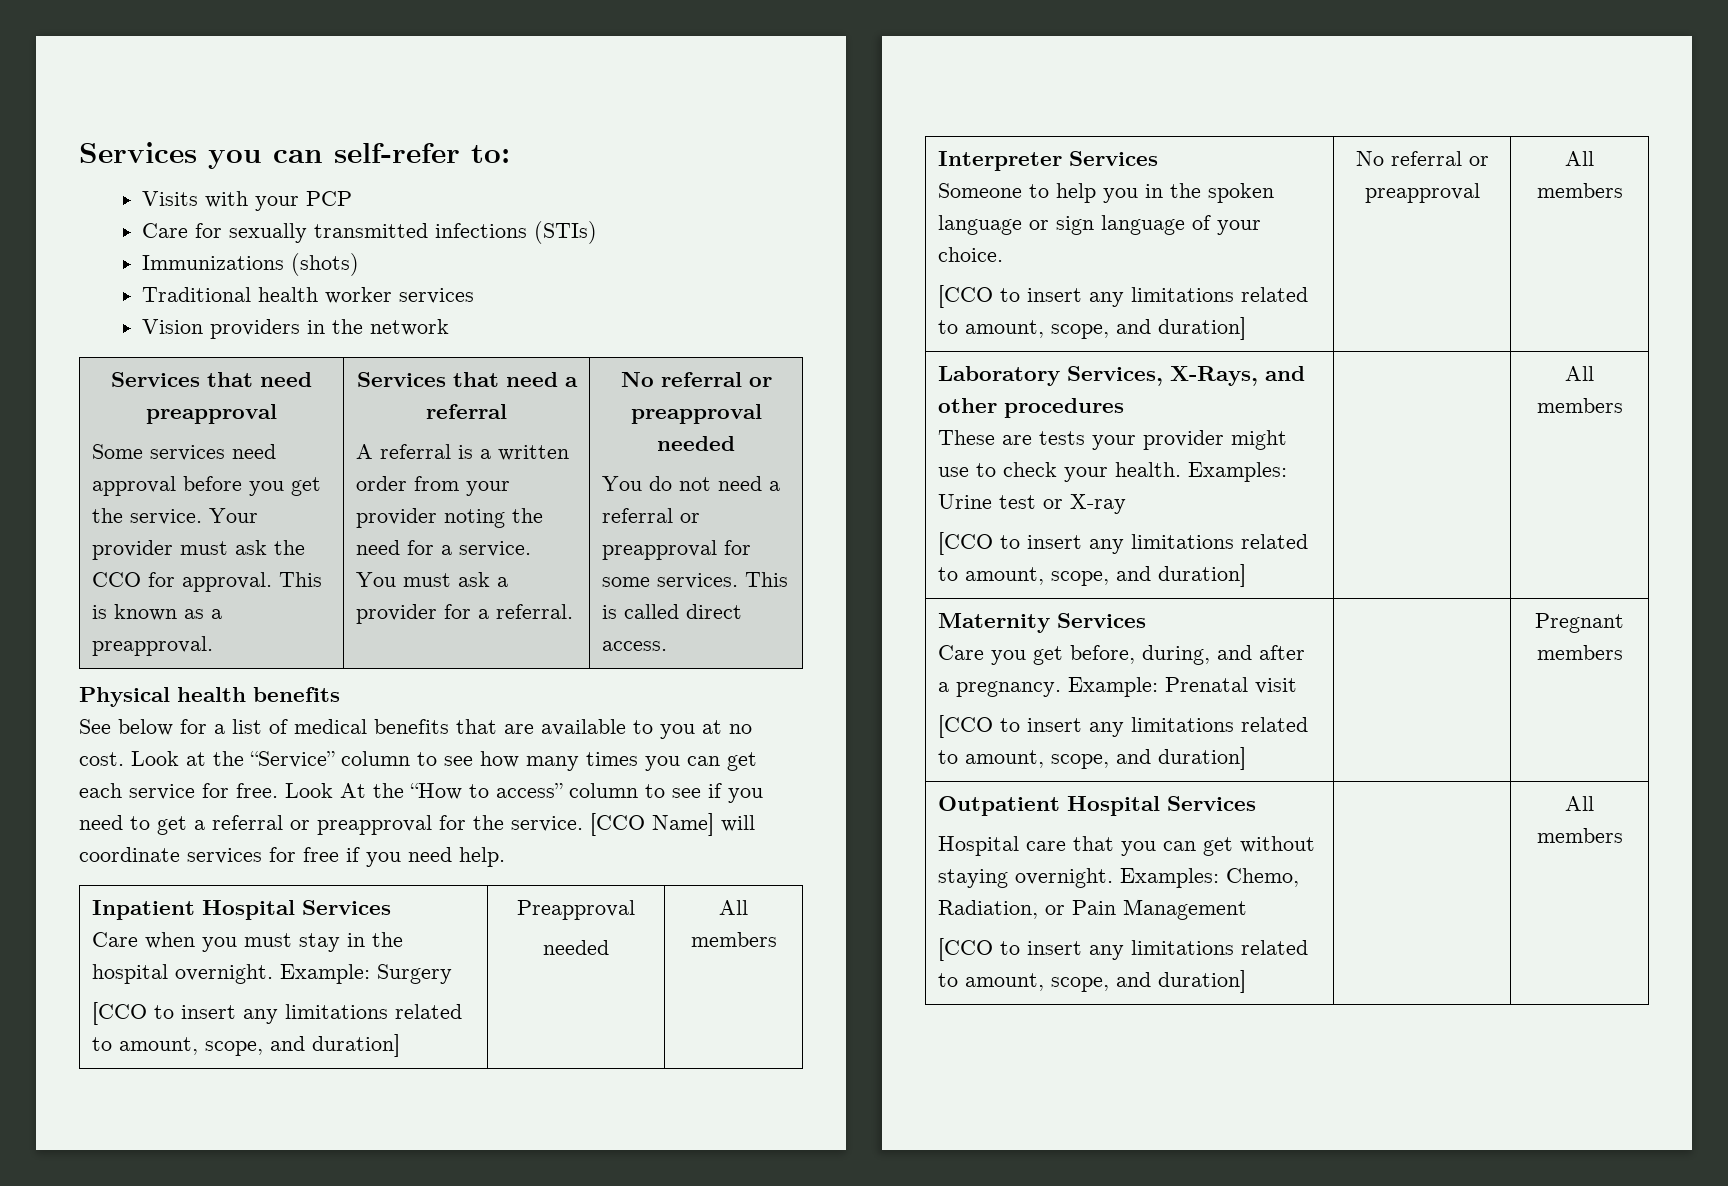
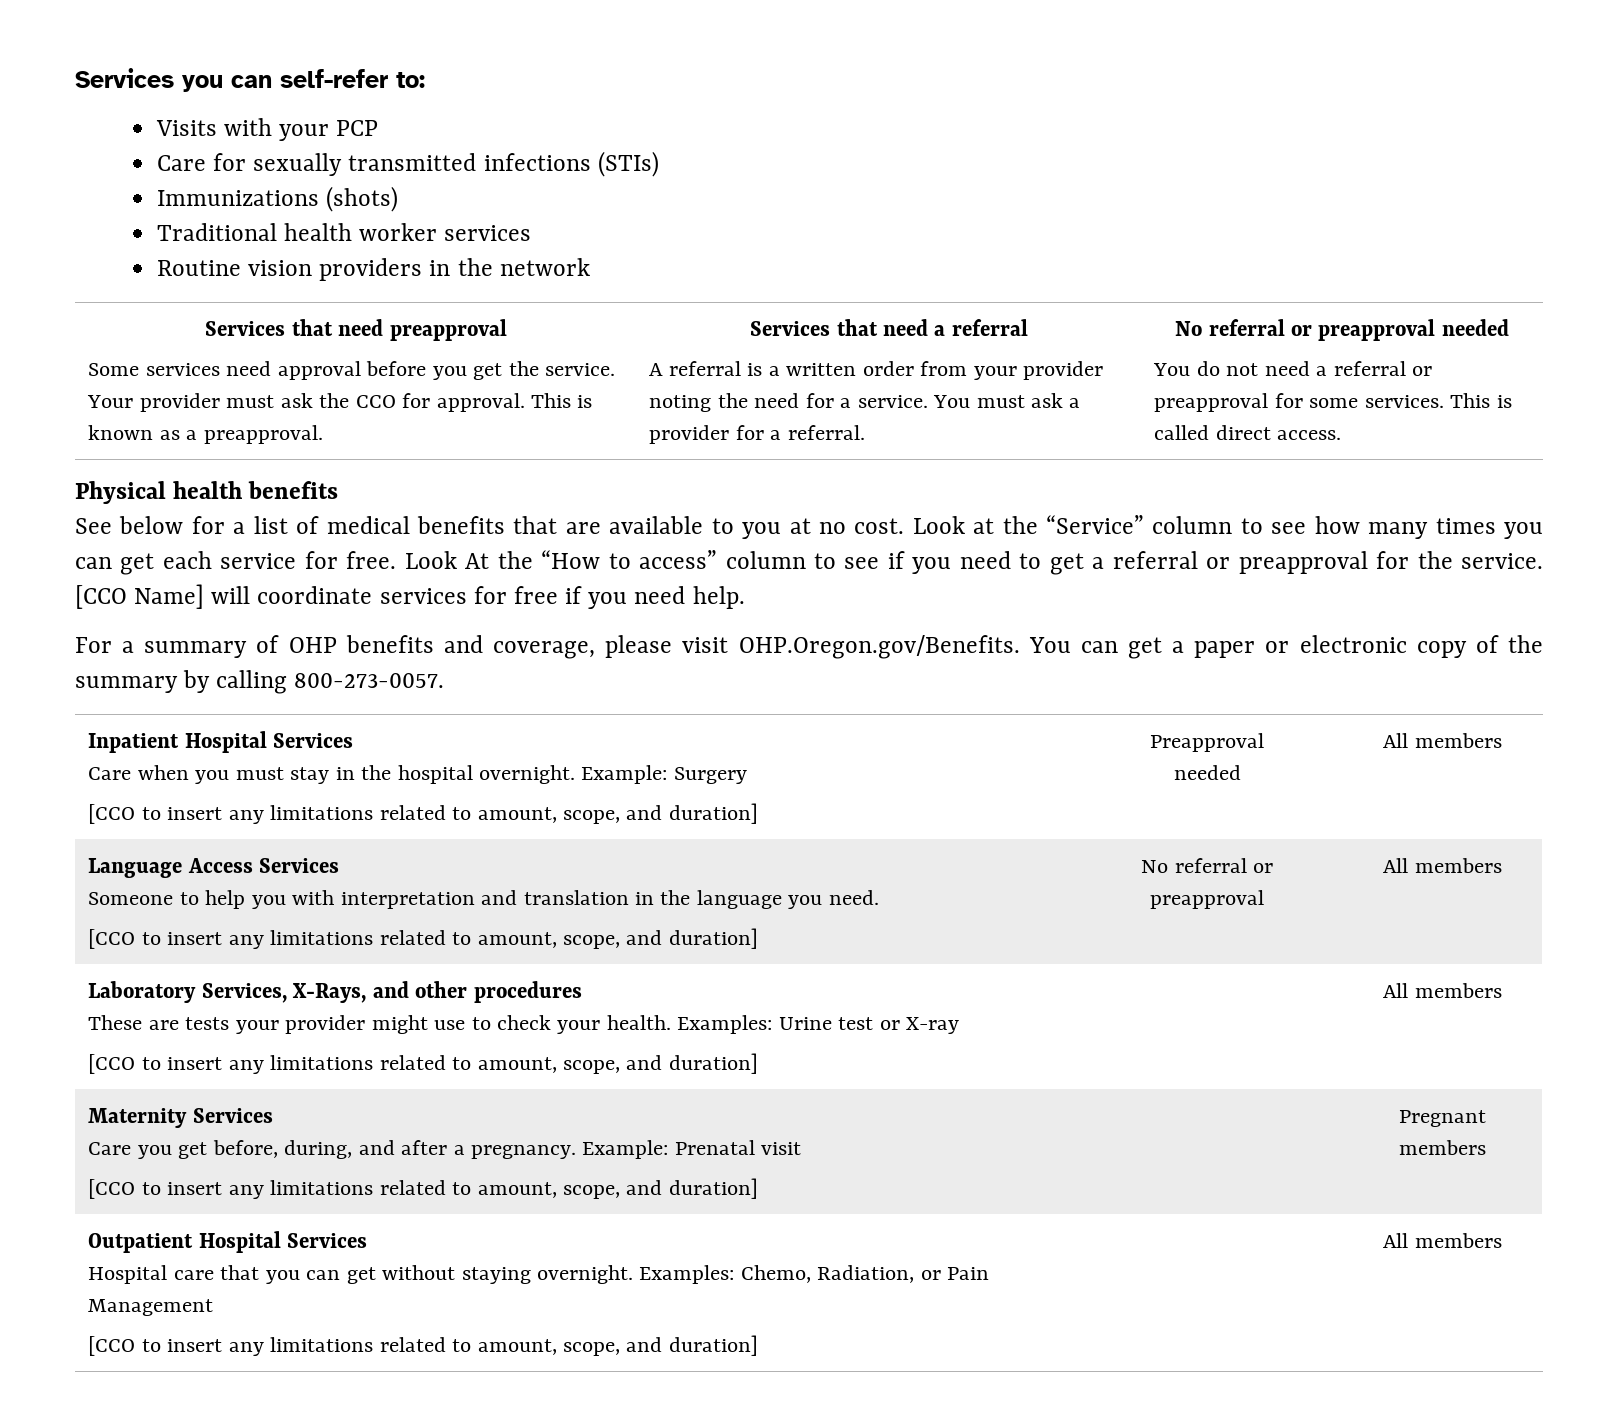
[141,319,203,334] Vision -> [156,260,313,276] Routine vision
(505, 857) none -> [75,635,1544,659] [75,670,445,694] // For a summary of OHP benefits and coverage, please visit OHP.Oregon.gov/Benefits. You can get a paper or electronic copy of the summary by calling 800-273-0057.
[938,151,1063,171] Interpreter -> [88,858,253,878] Language Access
[1145,183,1275,203] [938,215,1262,235] [938,247,1004,262] in the spoken language or sign language of your choice. -> [292,890,879,909] with interpretation and translation in the language you need.

